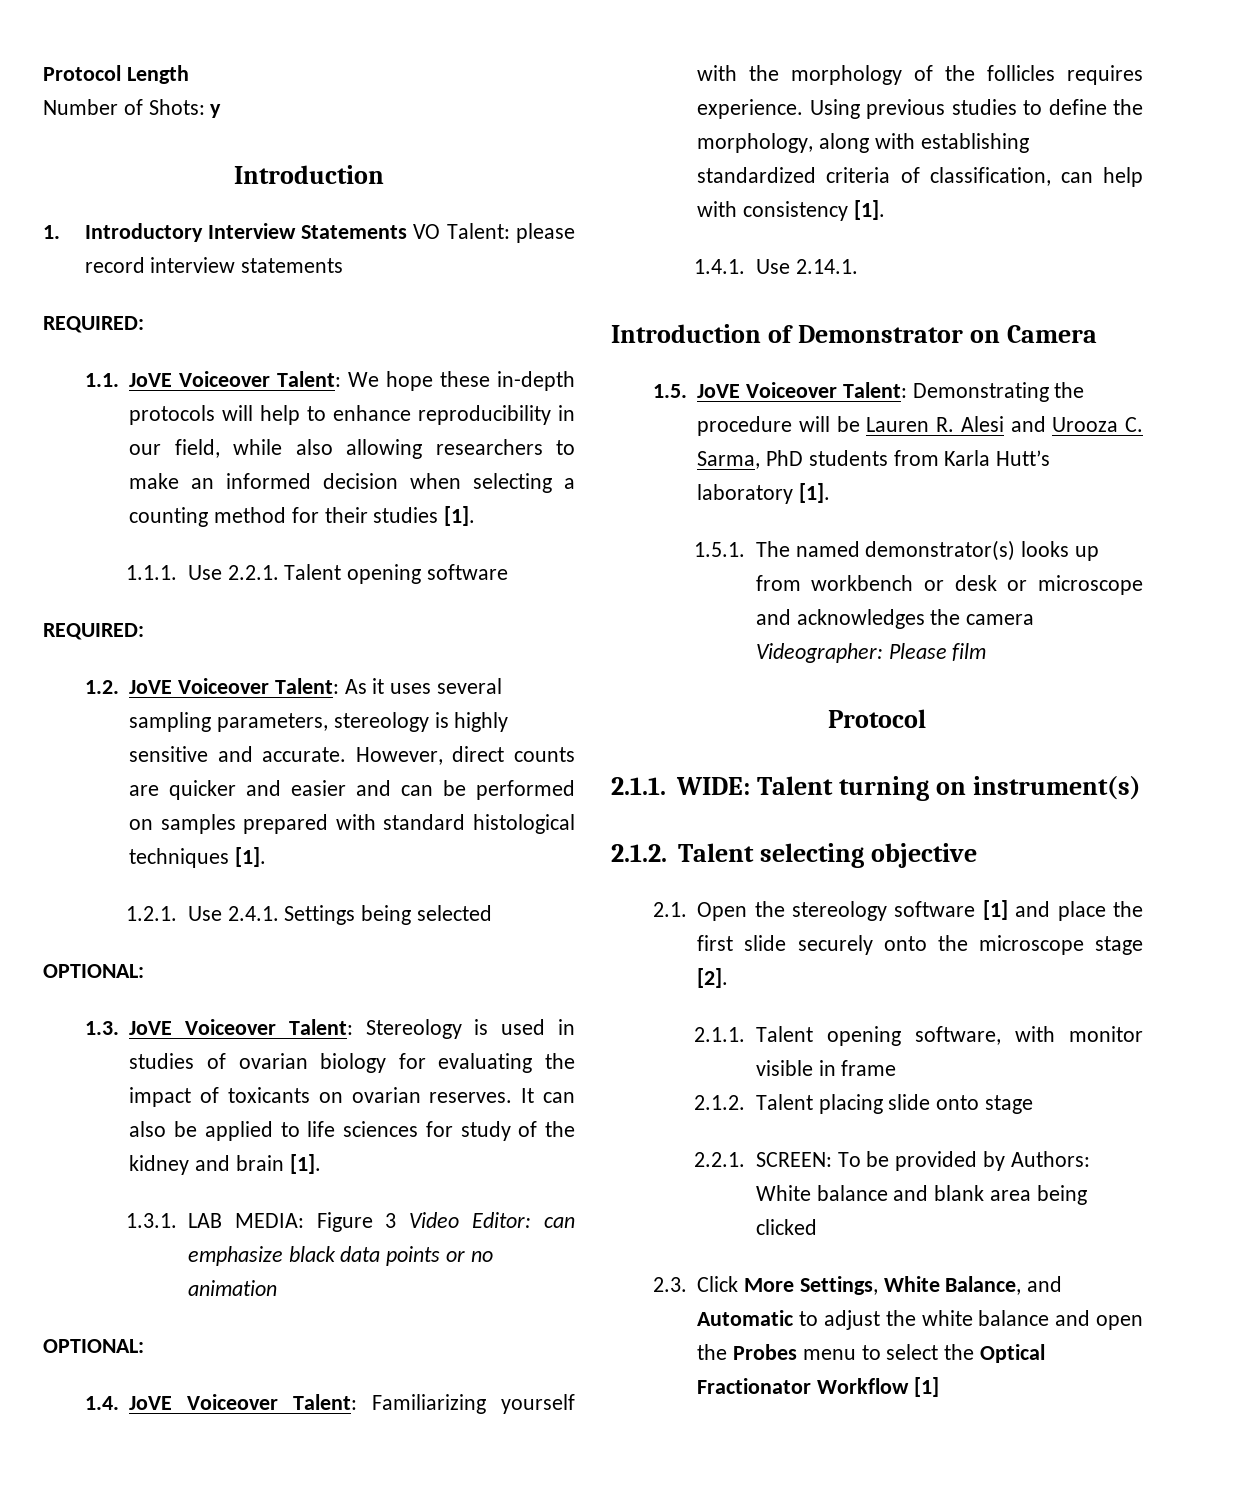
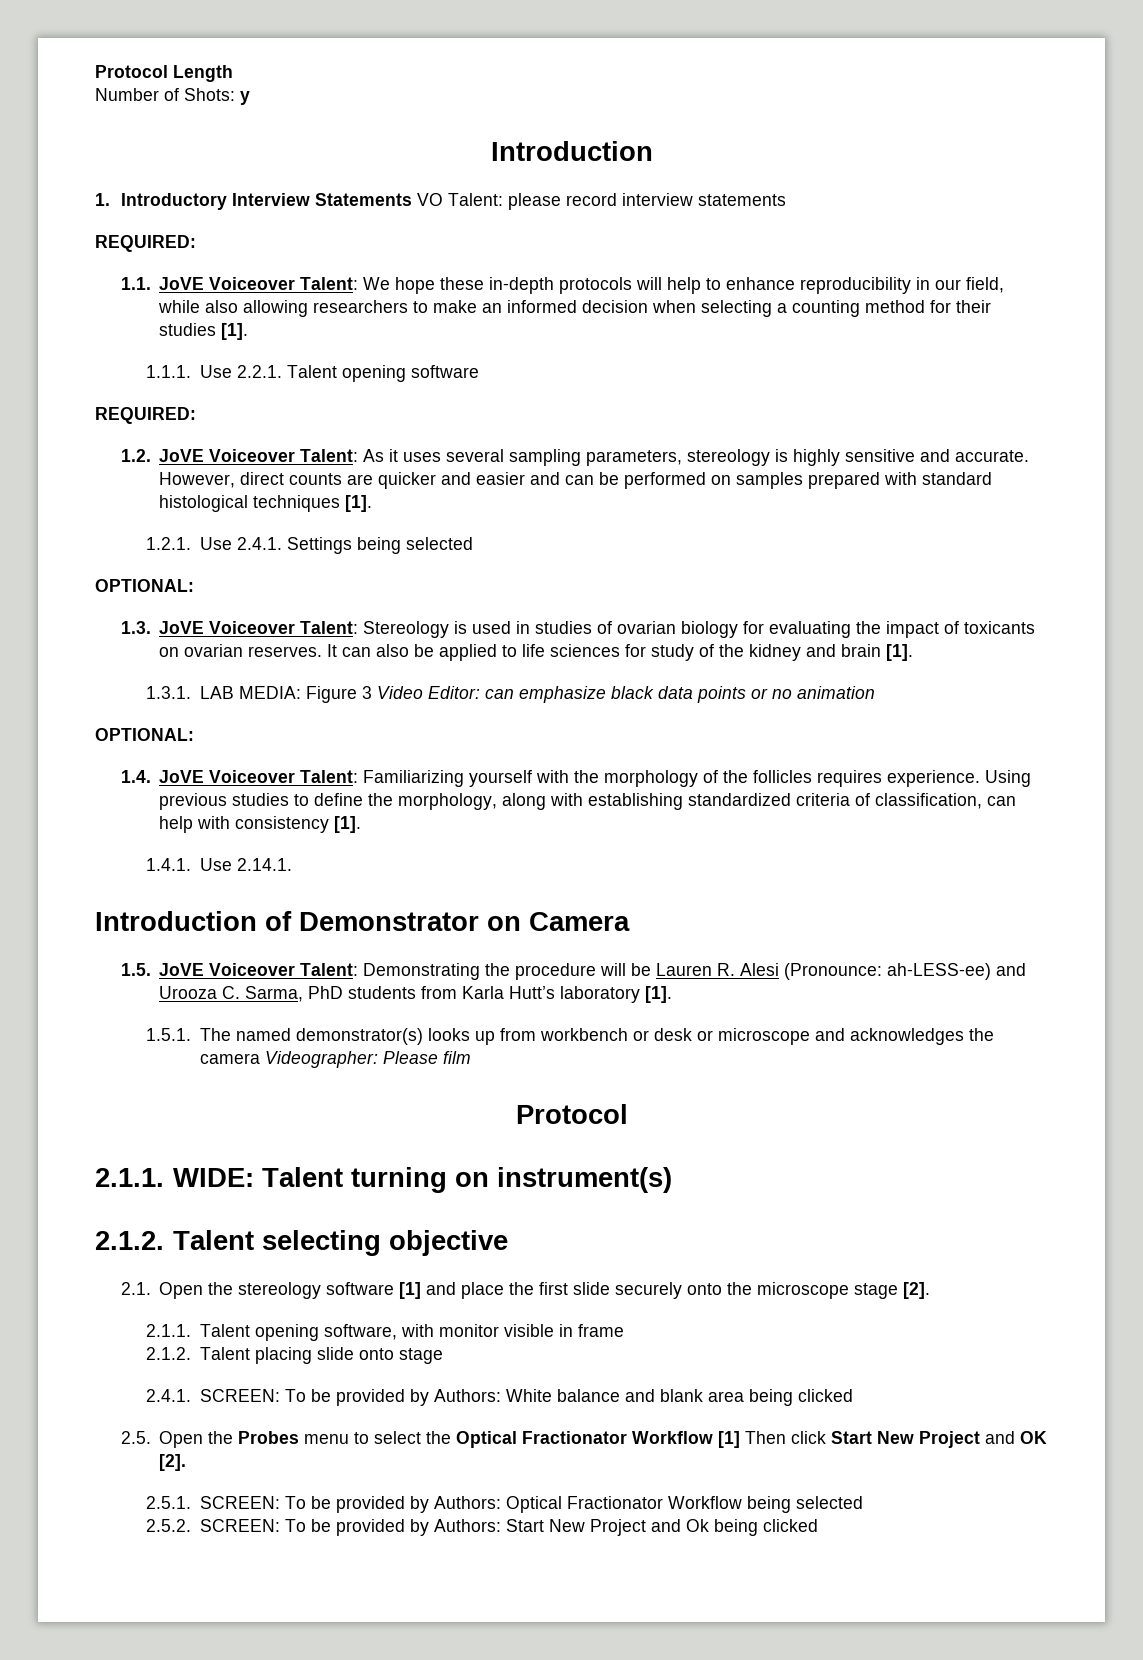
(1004, 424) none -> [784,963,992,980] (Pronounce: ah-LESS-ee)
[694,1152,746,1167] 2.2.1. -> [146,1389,192,1402] 2.4.1.
[652,1276,1063,1295] [697,1310,1143,1330] 2.3. Click More Settings, White Balance, and Automatic to adjust the white balance and open -> [120,1431,204,1448] 2.5. Open
(939, 1387) none -> [745,1431,1048,1448] [159,1454,187,1471] [146,1496,864,1513] [146,1519,819,1536] Then click Start New Project and OK [2]. // 2.5.1. SCREEN: To be provided by Authors: Optical Fractionator Workflow being selected // 2.5.2. SCREEN: To be provided by Authors: Start New Project and Ok being clicked

